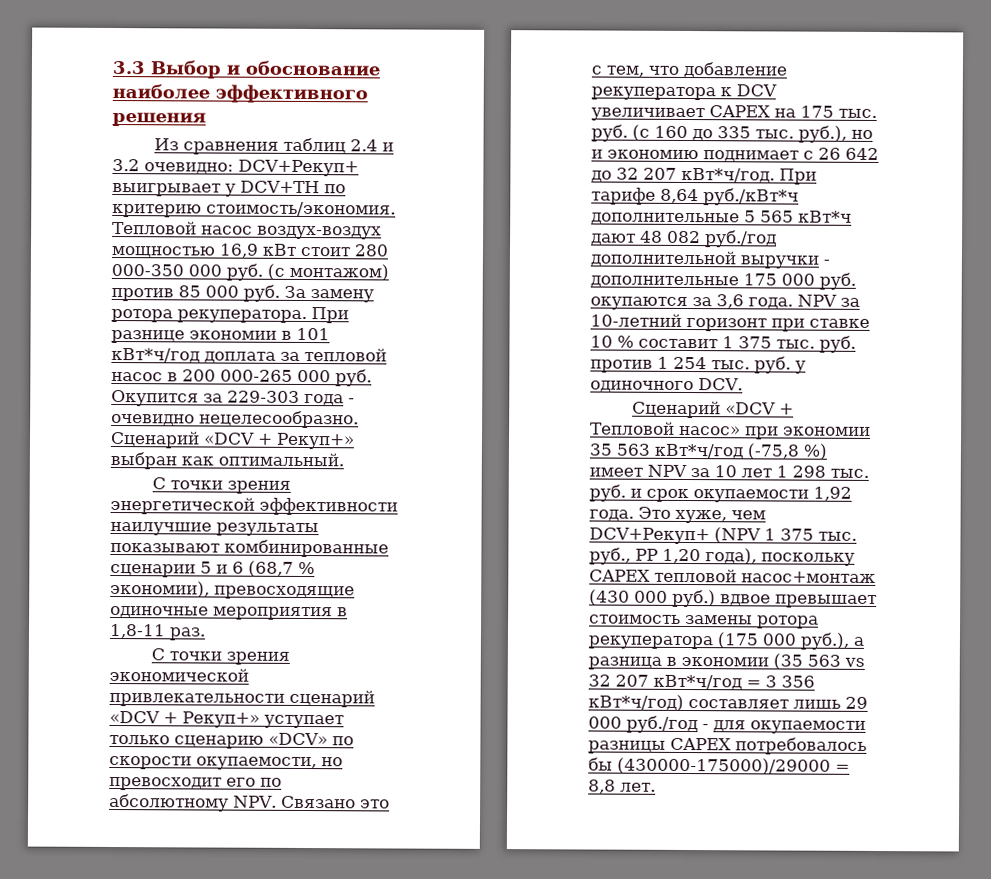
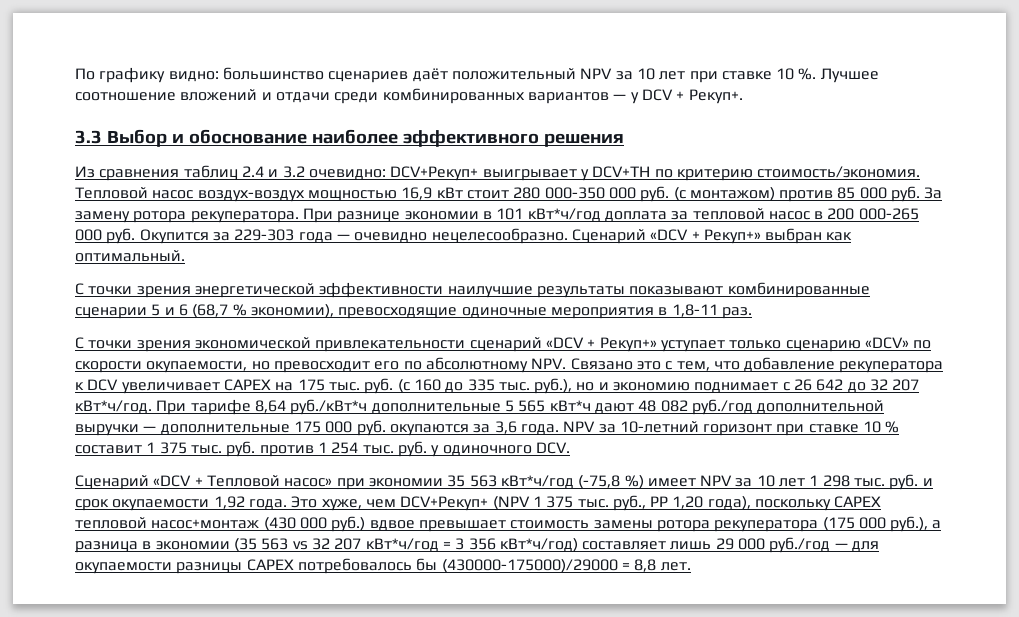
(112, 67) none -> [75,67,879,83] [75,88,743,104] По графику видно: большинство сценариев даёт положительный NPV за 10 лет при ставке 10 %. Лучшее соотношение вложений и отдачи среди комбинированных вариантов — у DCV + Рекуп+. //
[348,398,355,404] - -> [336,234,350,240] —
[823,259,830,265] - -> [143,426,157,432] —
[702,724,709,730] - -> [834,543,848,549] —

